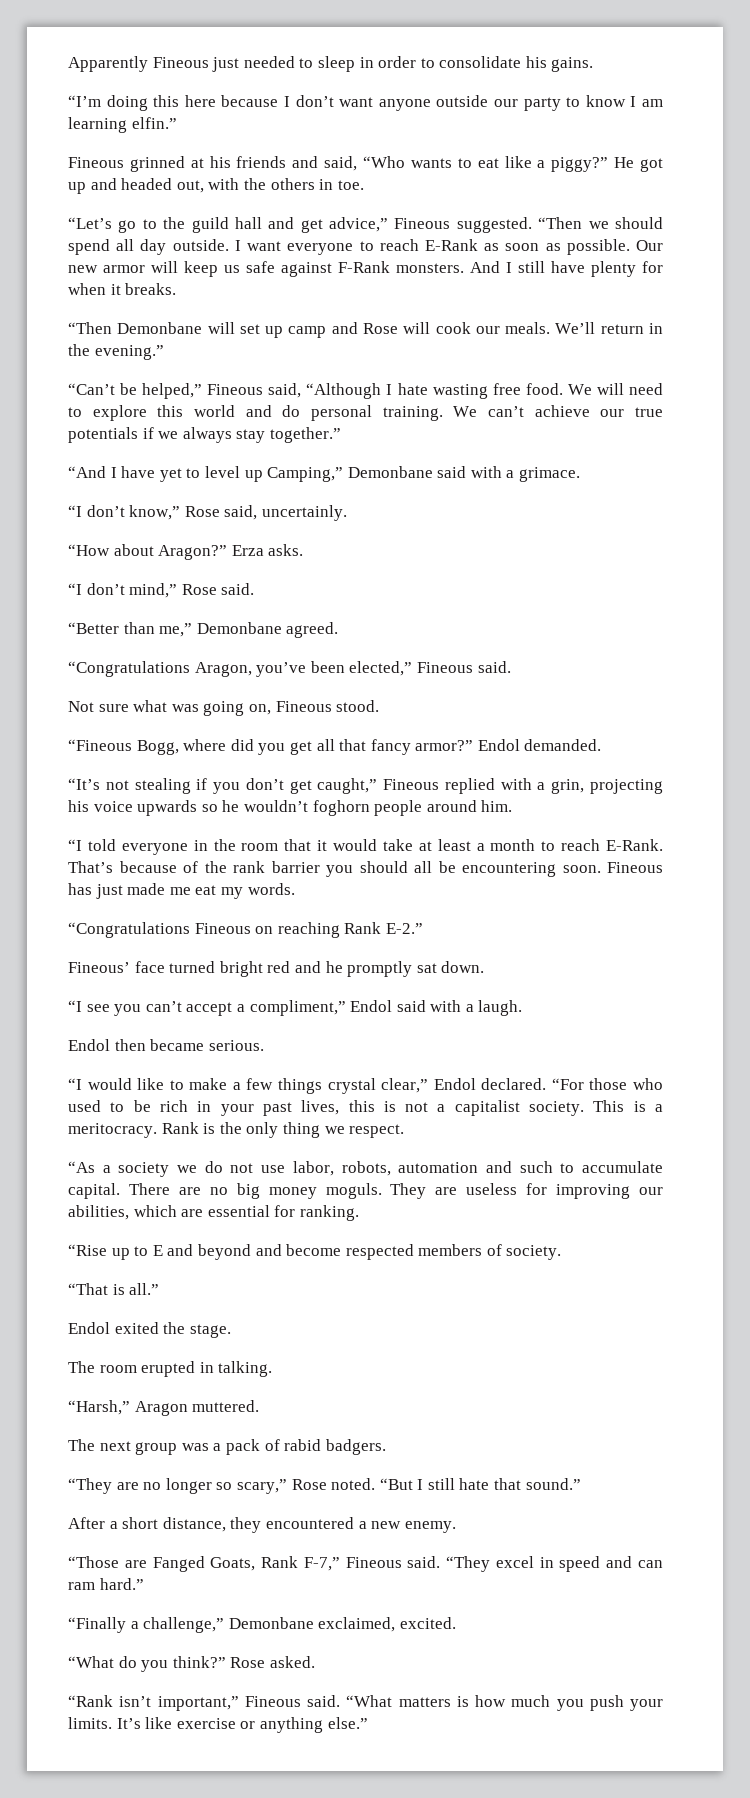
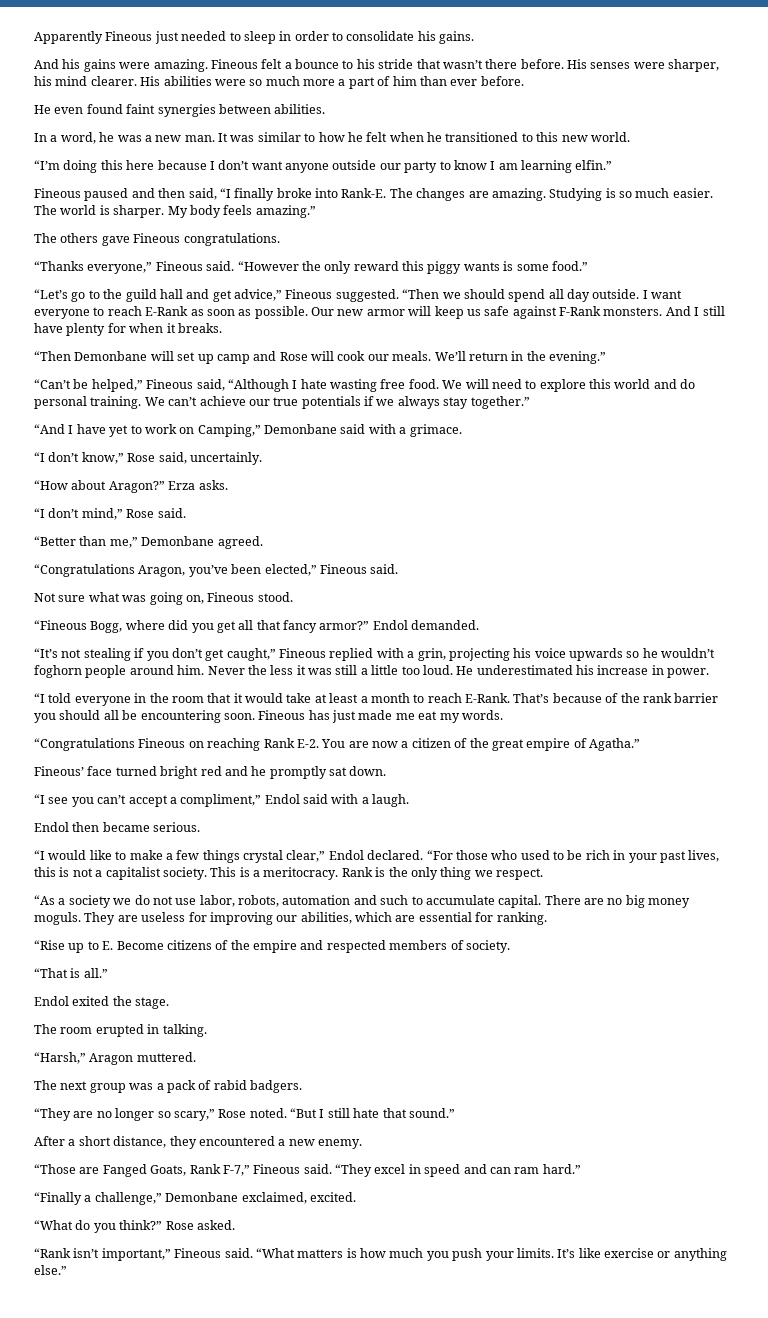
(594, 64) none -> [34,59,720,72] [34,76,524,89] [34,104,326,117] [34,132,630,144] // And his gains were amazing. Fineous felt a bounce to his stride that wasn’t there before. His senses were sharper, his mind clearer. His abilities were so much more a part of him than ever before. // He even found faint synergies between abilities. // In a word, he was a new man. It was similar to how he felt when he transitioned to this new world.
[129,156,664,172] [68,178,364,194] grinned at his friends and said, “Who wants to eat like a piggy?” He got up and headed out, with the others in toe. -> [84,188,713,201] [34,205,316,218] [34,233,280,246] [34,261,588,274] paused and then said, “I finally broke into Rank-E. The changes are amazing. Studying is so much easier. The world is sharper. My body feels amazing.” // The others gave Fineous congratulations. // “Thanks everyone,” Fineous said. “However the only reward this piggy wants is some food.”
[204,466,263,482] level up -> [144,424,195,434] work on
(513, 806) none -> [207,665,710,678] Never the less it was still a little too loud. He underestimated his increase in power.
[385,923,423,934] E-2.” -> [296,738,640,751] E-2. You are now a citizen of the great empire of Agatha.”
[152,1244,342,1260] E and beyond and become -> [102,940,324,953] E. Become citizens of the empire and

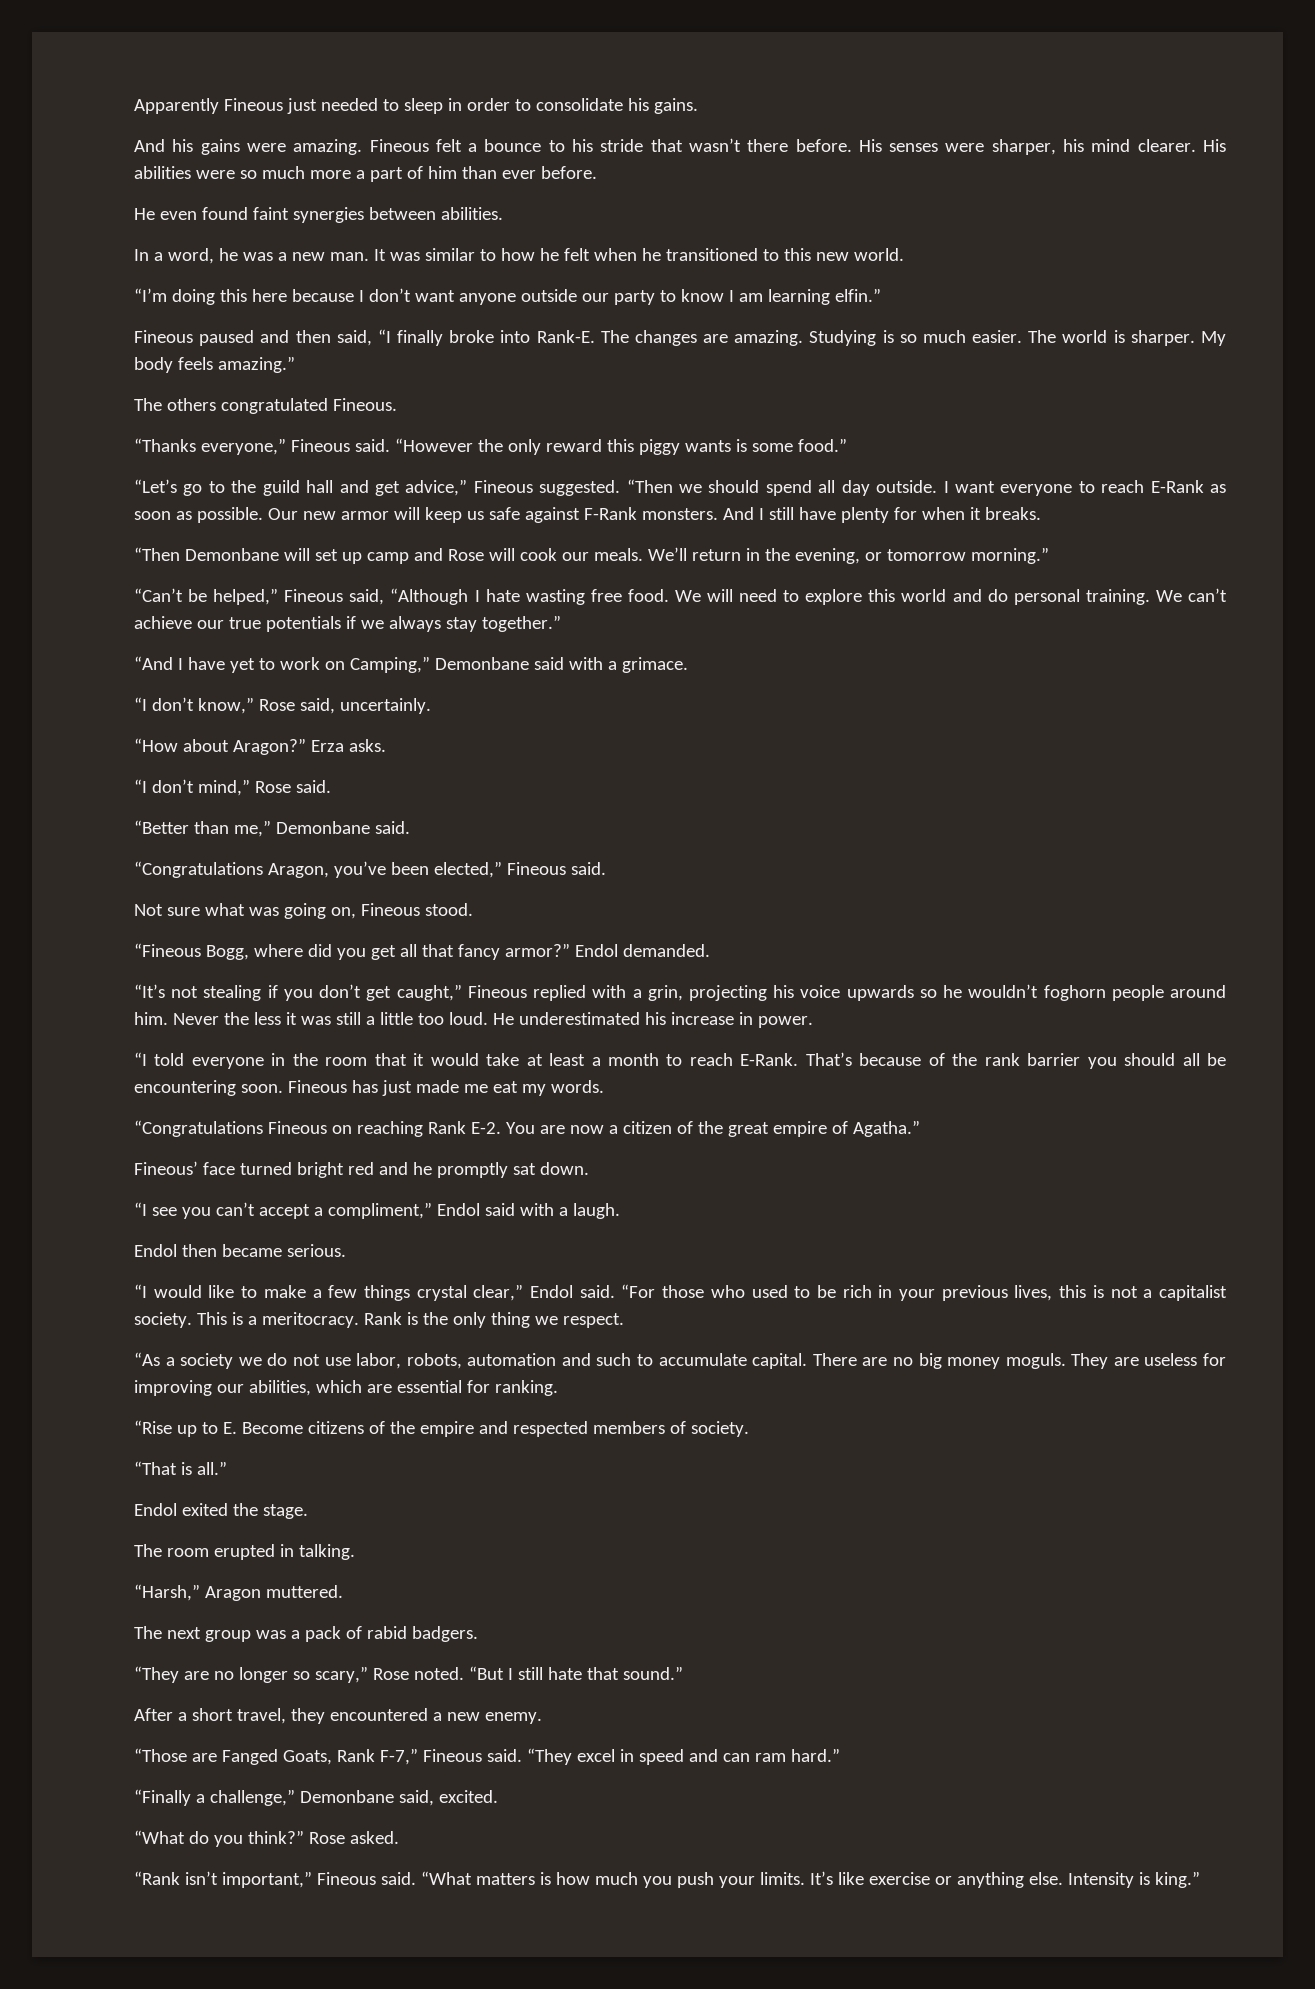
[101,233,280,246] gave Fineous congratulations. -> [220,398,397,414] congratulated Fineous.
[549,351,606,364] evening.” -> [794,547,1049,564] evening, or tomorrow morning.”
[217,536,263,549] agreed. -> [374,821,410,834] said.
[367,850,424,860] declared. -> [579,1285,615,1298] said.
[659,851,686,863] past -> [941,1285,1008,1301] previous
[113,1136,167,1148] distance, -> [236,1708,286,1724] travel,
[241,1192,307,1204] exclaimed, -> [398,1790,434,1806] said,
[34,1265,67,1275] else.” -> [1028,1871,1200,1888] else. Intensity is king.”

